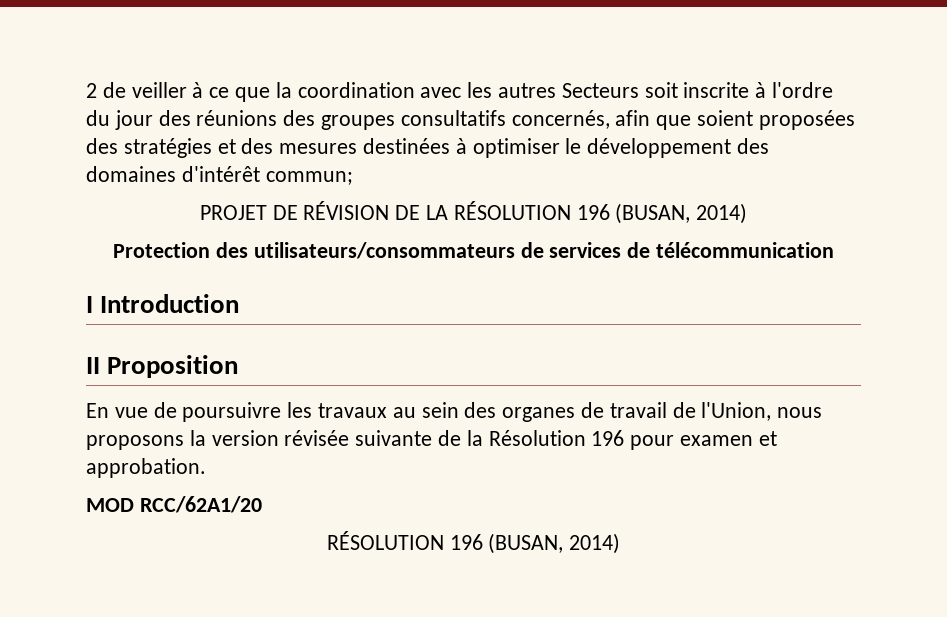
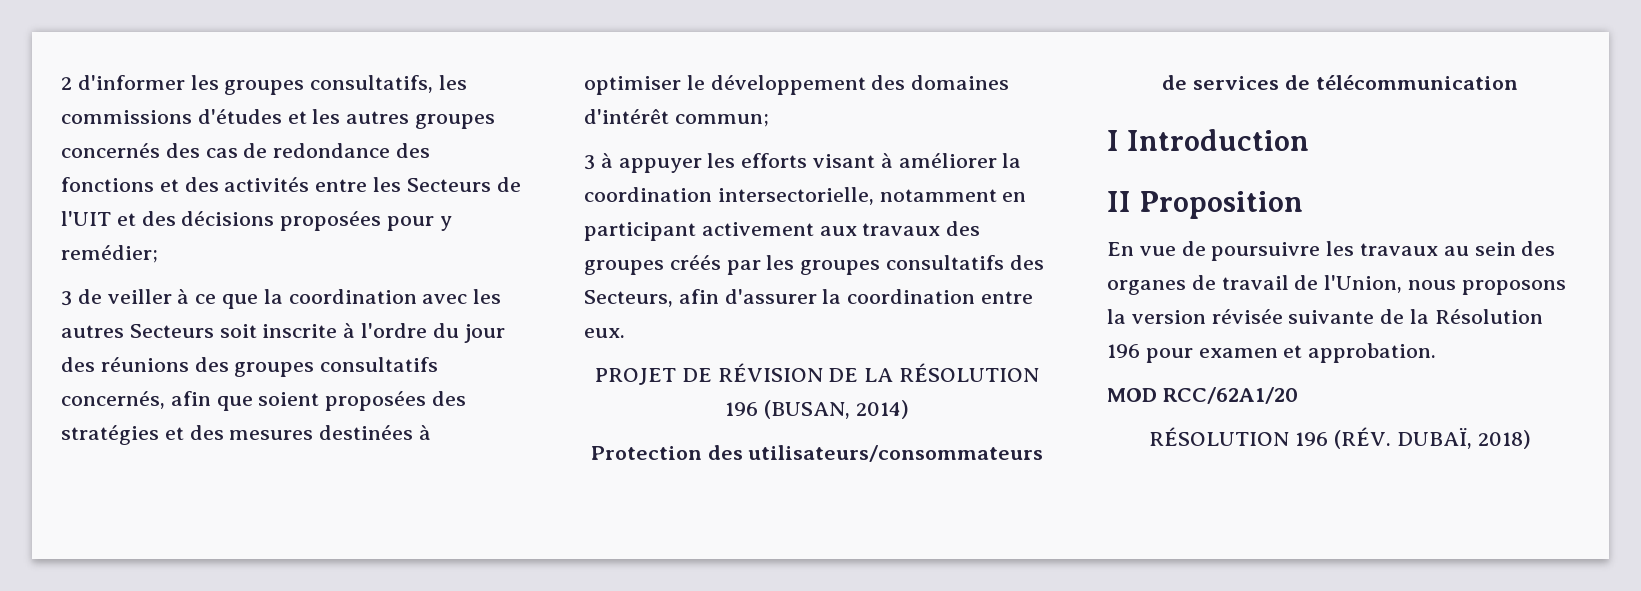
(97, 90) none -> [77,75,468,95] [61,109,496,129] [61,143,431,158] [61,177,521,192] [61,211,452,231] [61,245,158,263] [61,291,72,306] d'informer les groupes consultatifs, les commissions d'études et les autres groupes concernés des cas de redondance des fonctions et des activités entre les Secteurs de l'UIT et des décisions proposées pour y remédier; // 3
(353, 178) none -> [584,153,1022,173] [584,187,1027,205] [584,221,981,241] [584,255,1044,275] [584,289,1034,307] [584,328,625,338] // 3 à appuyer les efforts visant à améliorer la coordination intersectorielle, notamment en participant activement aux travaux des groupes créés par les groupes consultatifs des Secteurs, afin d'assurer la coordination entre eux.
[488,533,621,554] (BUSAN, 2014) -> [1334,427,1531,449] (RÉV. DUBAÏ, 2018)

